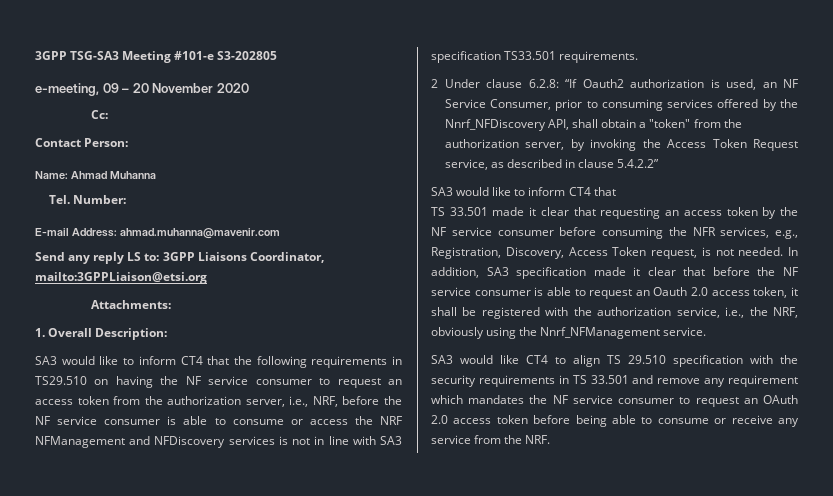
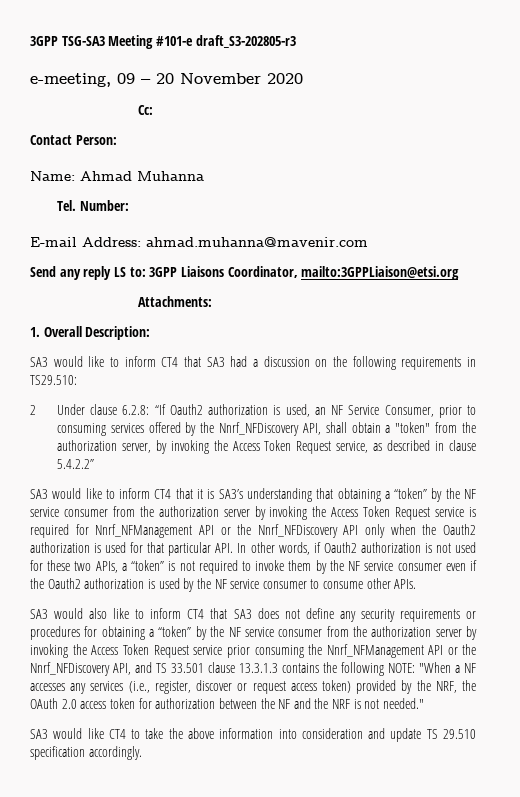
[217,51,278,60] S3-202805 -> [195,35,296,48] draft_S3-202805-r3
[233,356,402,368] [35,376,403,388] [35,396,402,407] [35,416,403,425] [35,436,403,448] [431,51,639,63] the following requirements in TS29.510 on having the NF service consumer to request an access token from the authorization server, i.e., NRF, before the NF service consumer is able to consume or access the NRF NFManagement and NFDiscovery services is not in line with SA3 specification TS33.501 requirements. -> [206,356,477,370] [30,375,77,385] SA3 had a discussion on the following requirements in TS29.510:
[431,207,798,219] [431,227,798,239] [431,247,798,259] [431,267,798,279] [431,287,798,299] [431,307,798,319] [431,327,707,339] // TS 33.501 made it clear that requesting an access token by the NF service consumer before consuming the NFR services, e.g., Registration, Discovery, Access Token request, is not needed. In addition, SA3 specification made it clear that before the NF service consumer is able to request an Oauth 2.0 access token, it shall be registered with the authorization service, i.e., the NRF, obviously using the Nnrf_NFManagement service. -> [197,488,477,502] [30,506,477,520] [30,524,476,538] [30,542,476,556] [30,560,478,574] [30,578,417,592] [30,608,476,622] [30,626,477,640] [30,644,476,658] [30,662,476,676] [30,680,477,694] [30,698,425,709] it is SA3’s understanding that obtaining a “token” by the NF service consumer from the authorization server by invoking the Access Token Request service is required for Nnrf_NFManagement API or the Nnrf_NFDiscovery API only when the Oauth2 authorization is used for that particular API. In other words, if Oauth2 authorization is not used for these two APIs, a “token” is not required to invoke them by the NF service consumer even if the Oauth2 authorization is used by the NF service consumer to consume other APIs. // SA3 would also like to inform CT4 that SA3 does not define any security requirements or procedures for obtaining a “token” by the NF service consumer from the authorization server by invoking the Access Token Request service prior consuming the Nnrf_NFManagement API or the Nnrf_NFDiscovery API, and TS 33.501 clause 13.3.1.3 contains the following NOTE: "When a NF accesses any services (i.e., register, discover or request access token) provided by the NRF, the OAuth 2.0 access token for authorization between the NF and the NRF is not needed."
[573,355,798,367] [431,375,798,387] [431,395,798,407] [431,415,799,427] [431,435,551,444] align TS 29.510 specification with the security requirements in TS 33.501 and remove any requirement which mandates the NF service consumer to request an OAuth 2.0 access token before being able to consume or receive any service from the NRF. -> [145,728,476,742] [30,746,142,760] take the above information into consideration and update TS 29.510 specification accordingly.

